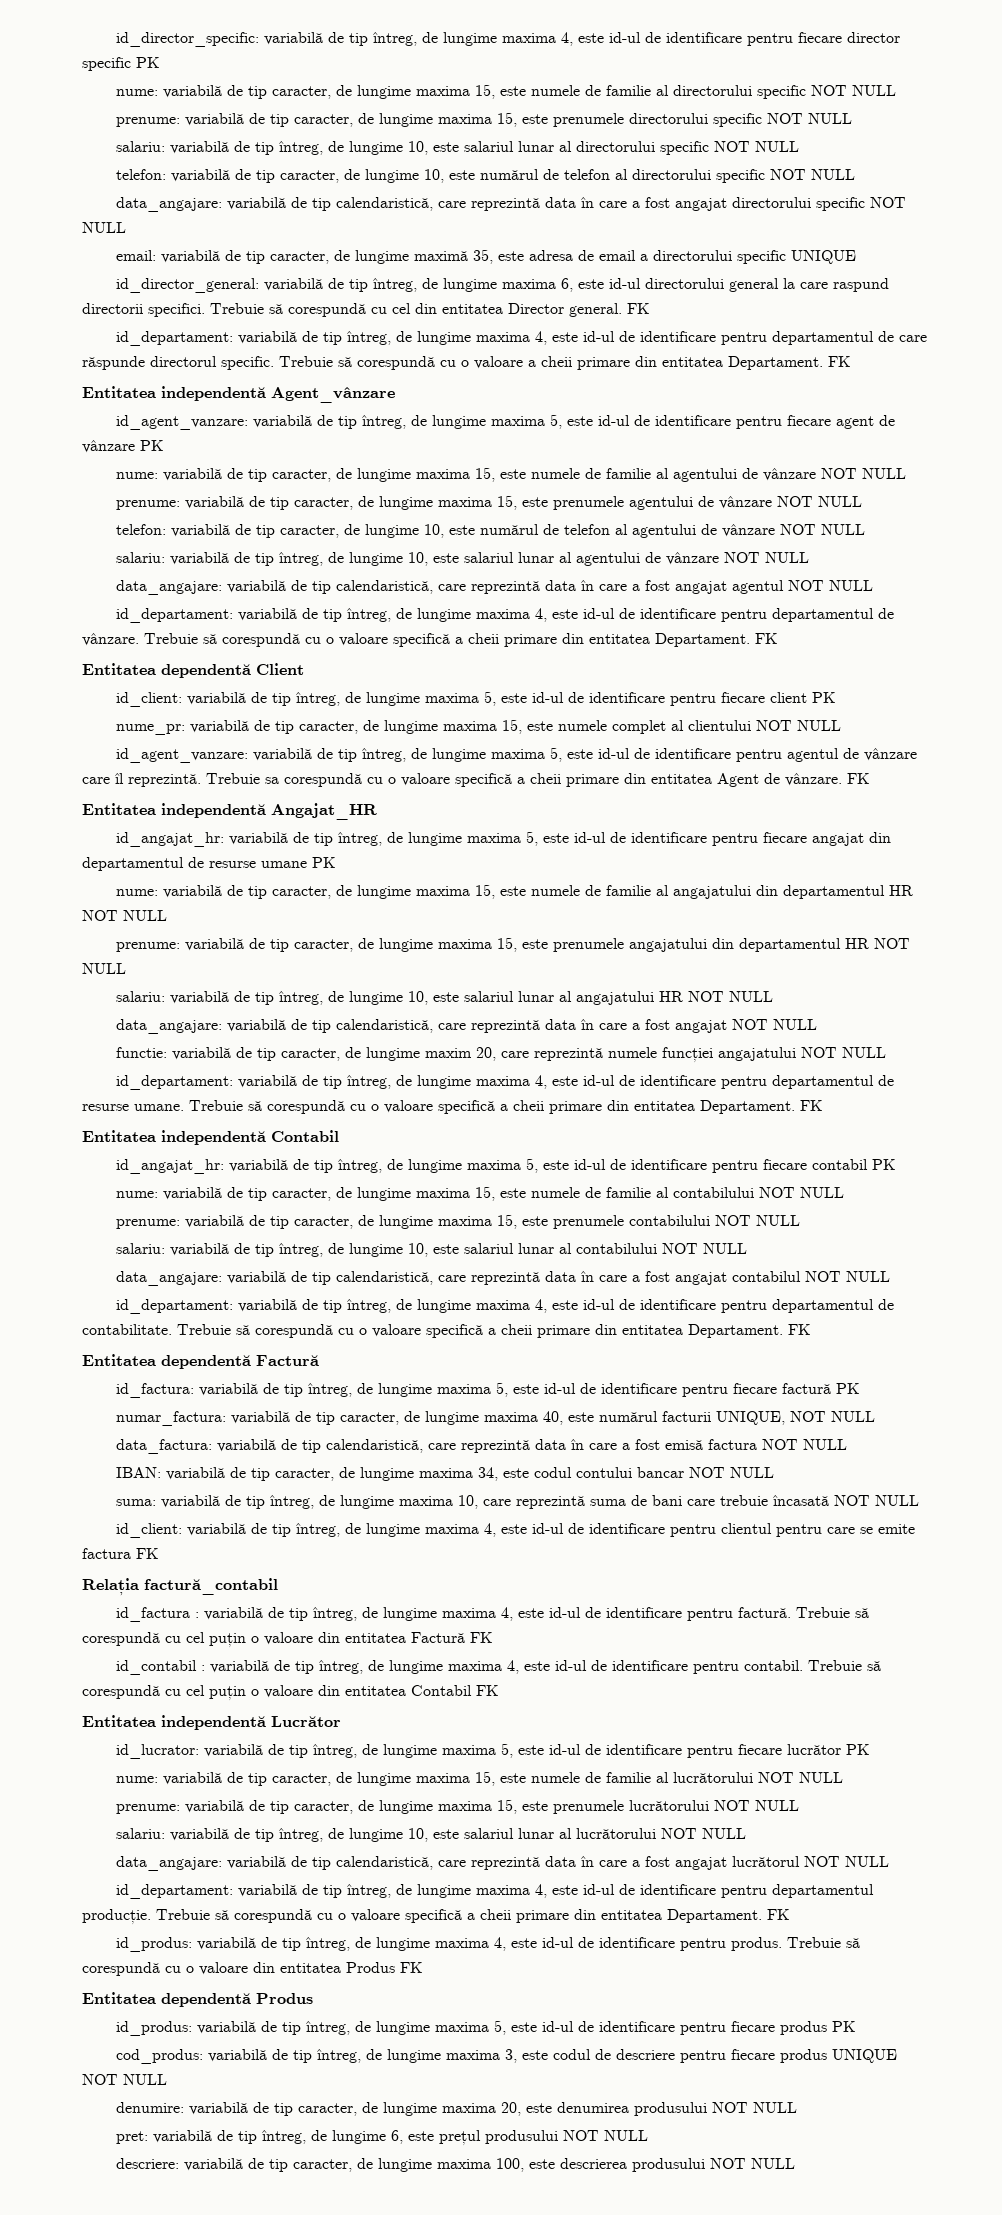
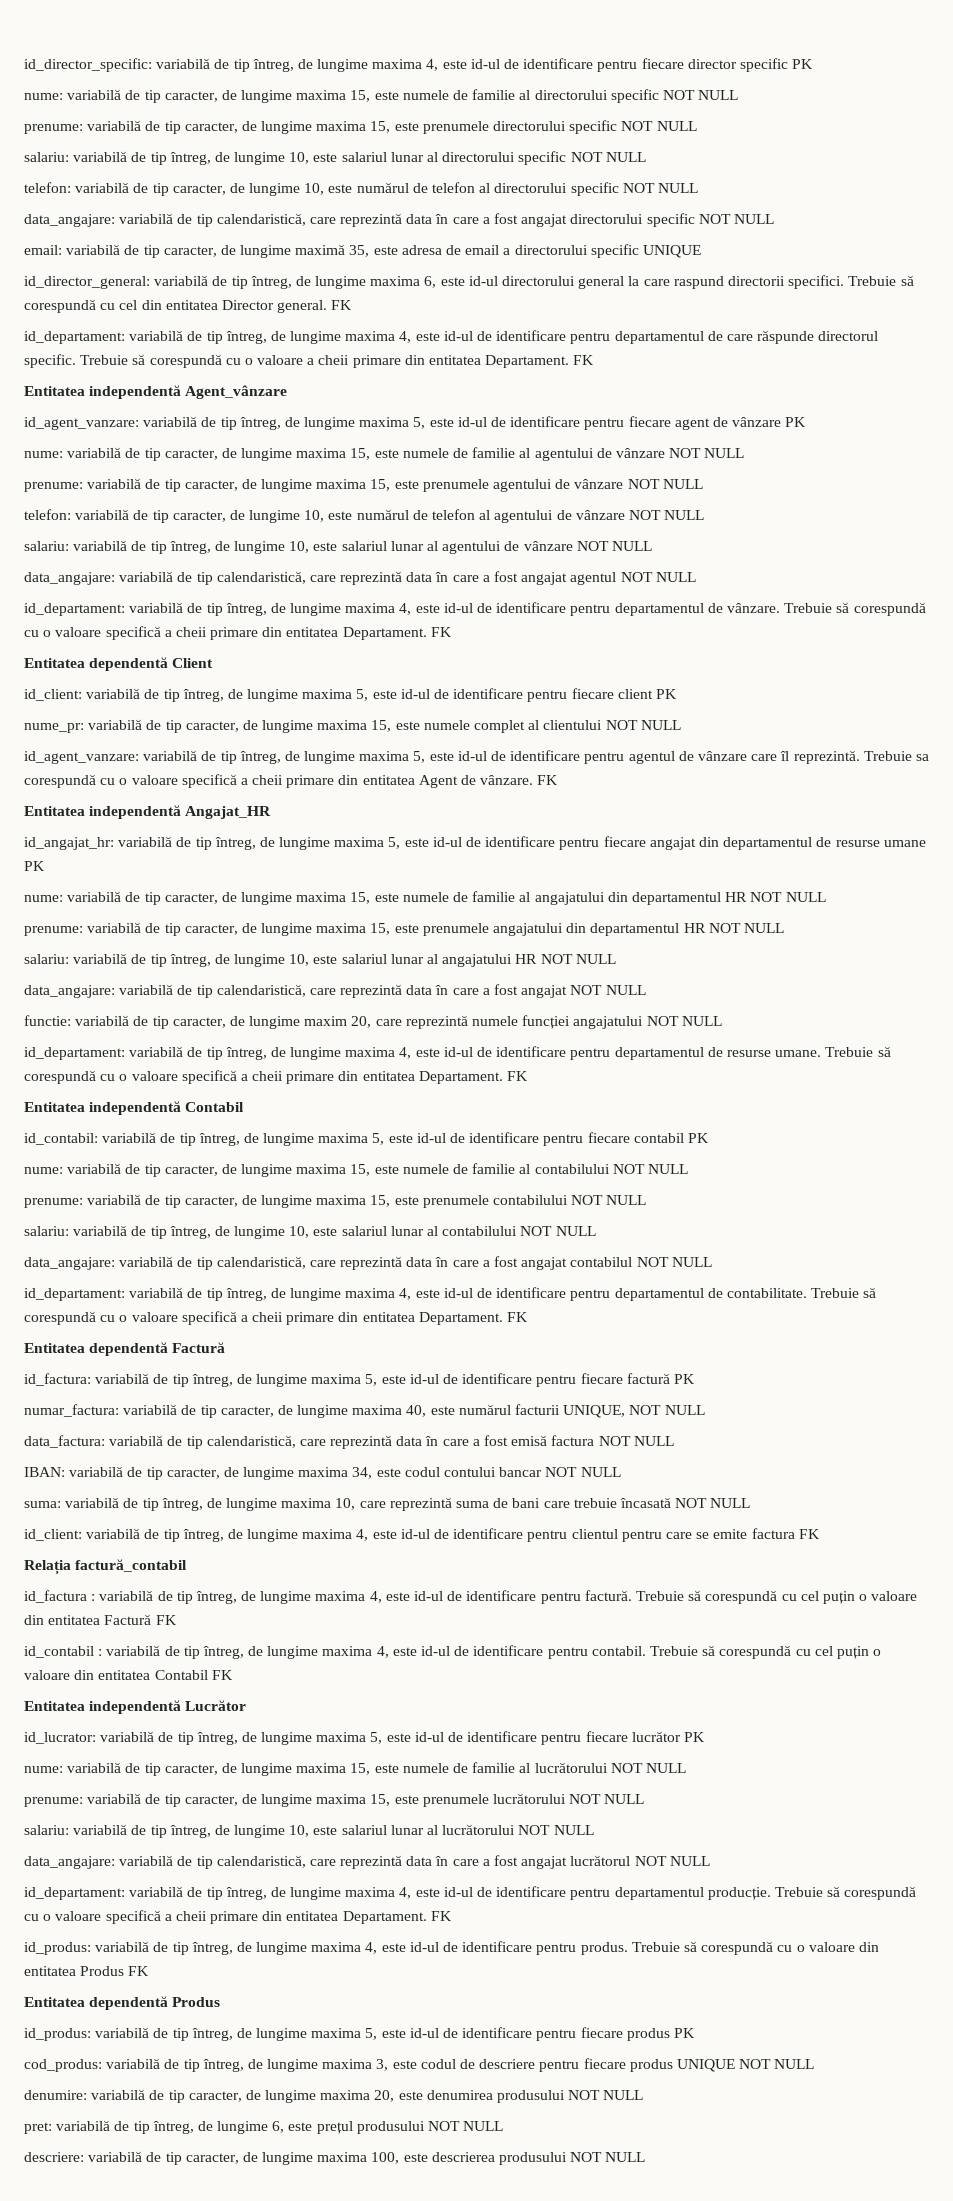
[116,1159,225,1174] id_angajat_hr: -> [24,1133,98,1145] id_contabil:

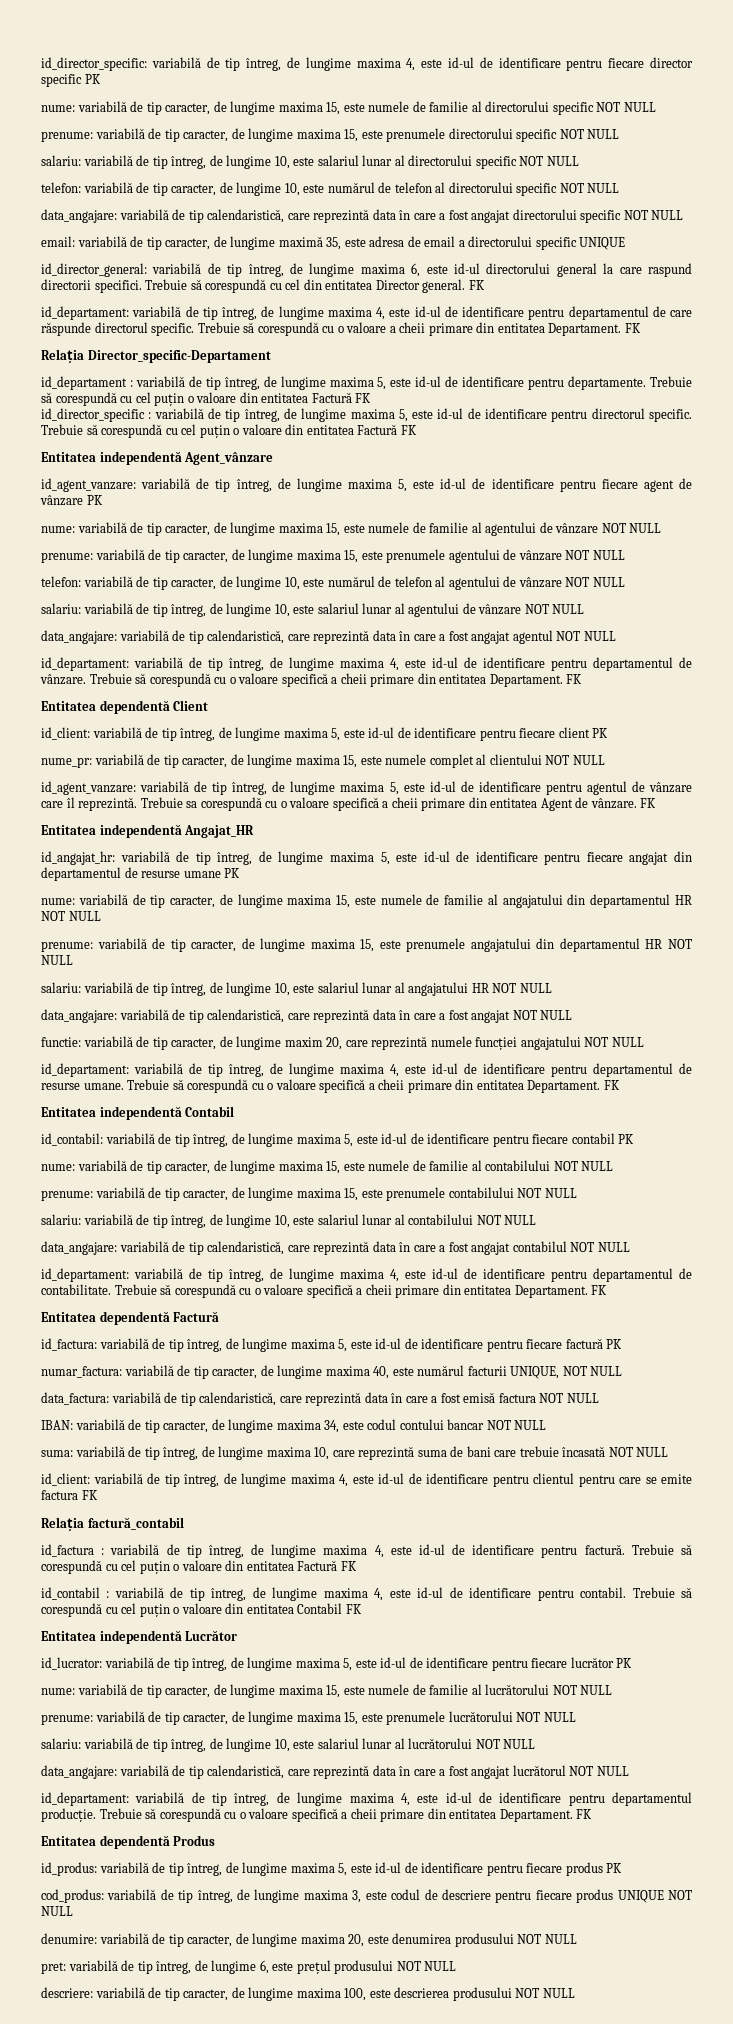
(595, 360) none -> [41,349,271,363] [41,376,692,390] [41,392,372,406] [41,408,692,422] [41,424,417,438] // Relația Director_specific-Departament // id_departament : variabilă de tip întreg, de lungime maxima 5, este id-ul de identificare pentru departamente. Trebuie să corespundă cu cel puțin o valoare din entitatea Factură FK // id_director_specific : variabilă de tip întreg, de lungime maxima 5, este id-ul de identificare pentru directorul specific. Trebuie să corespundă cu cel puțin o valoare din entitatea Factură FK
[24,1941,879,1955] [24,1966,150,1976] // id_produs: variabilă de tip întreg, de lungime maxima 4, este id-ul de identificare pentru produs. Trebuie să corespundă cu o valoare din entitatea Produs FK -> (593, 1814) none

